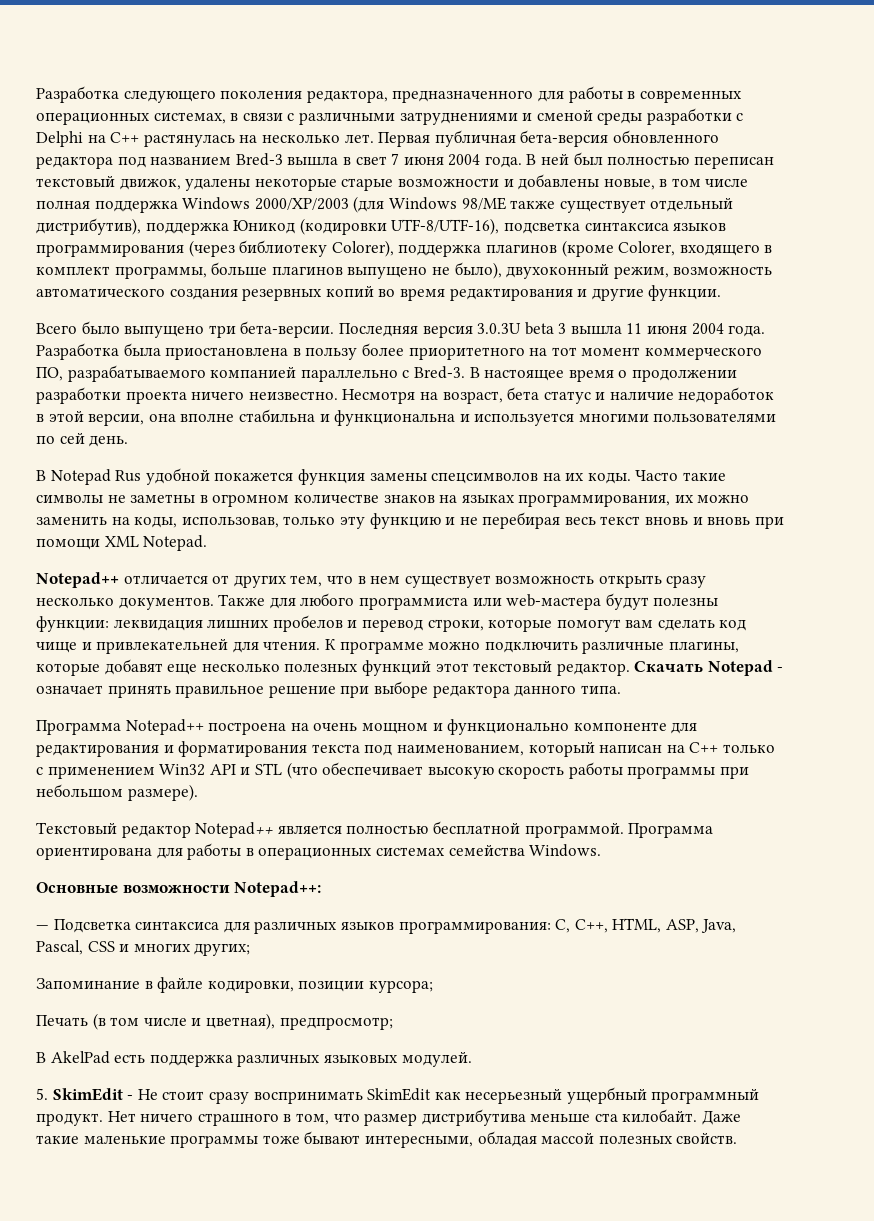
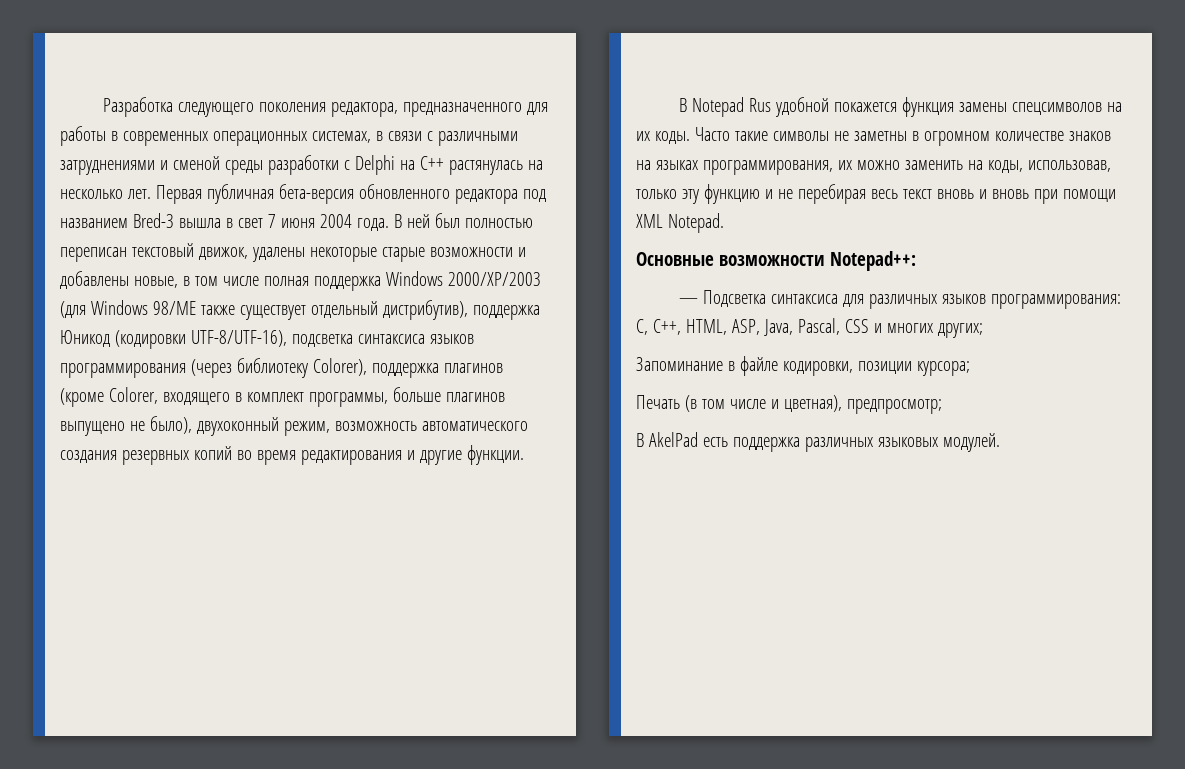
[36,321,766,338] [36,343,762,360] [36,365,737,382] [36,387,775,404] [36,409,777,426] [36,432,129,447] // Всего было выпущено три бета-версии. Последняя версия 3.0.3U beta 3 вышла 11 июня 2004 года. Разработка была приостановлена в пользу более приоритетного на тот момент коммерческого ПО, разрабатываемого компанией параллельно с Bred-3. В настоящее время о продолжении разработки проекта ничего неизвестно. Несмотря на возраст, бета статус и наличие недоработок в этой версии, она вполне стабильна и функциональна и используется многими пользователями по сей день. -> (524, 455) none
[36,572,707,588] [36,593,719,610] [36,615,747,632] [36,638,739,654] [36,659,784,676] [36,681,621,698] [36,719,698,735] [36,741,775,757] [36,762,750,779] [36,784,198,801] [36,821,714,838] [36,843,602,860] // Notepad++ отличается от других тем, что в нем существует возможность открыть сразу несколько документов. Также для любого программиста или web-мастера будут полезны функции: леквидация лишних пробелов и перевод строки, которые помогут вам сделать код чище и привлекательней для чтения. К программе можно подключить различные плагины, которые добавят еще несколько полезных функций этот текстовый редактор. Скачать Notepad - означает принять правильное решение при выборе редактора данного типа. // Программа Notepad++ построена на очень мощном и функционально компоненте для редактирования и форматирования текста под наименованием, который написан на C++ только с применением Win32 API и STL (что обеспечивает высокую скорость работы программы при небольшом размере). // Текстовый редактор Notepad++ является полностью бесплатной программой. Программа ориентирована для работы в операционных системах семейства Windows. -> (724, 223) none
[36,1087,760,1104] [36,1109,742,1126] [36,1131,738,1148] // 5. SkimEdit - Не стоит сразу воспринимать SkimEdit как несерьезный ущербный программный продукт. Нет ничего страшного в том, что размер дистрибутива меньше ста килобайт. Даже такие маленькие программы тоже бывают интересными, обладая массой полезных свойств. -> (1000, 442) none

